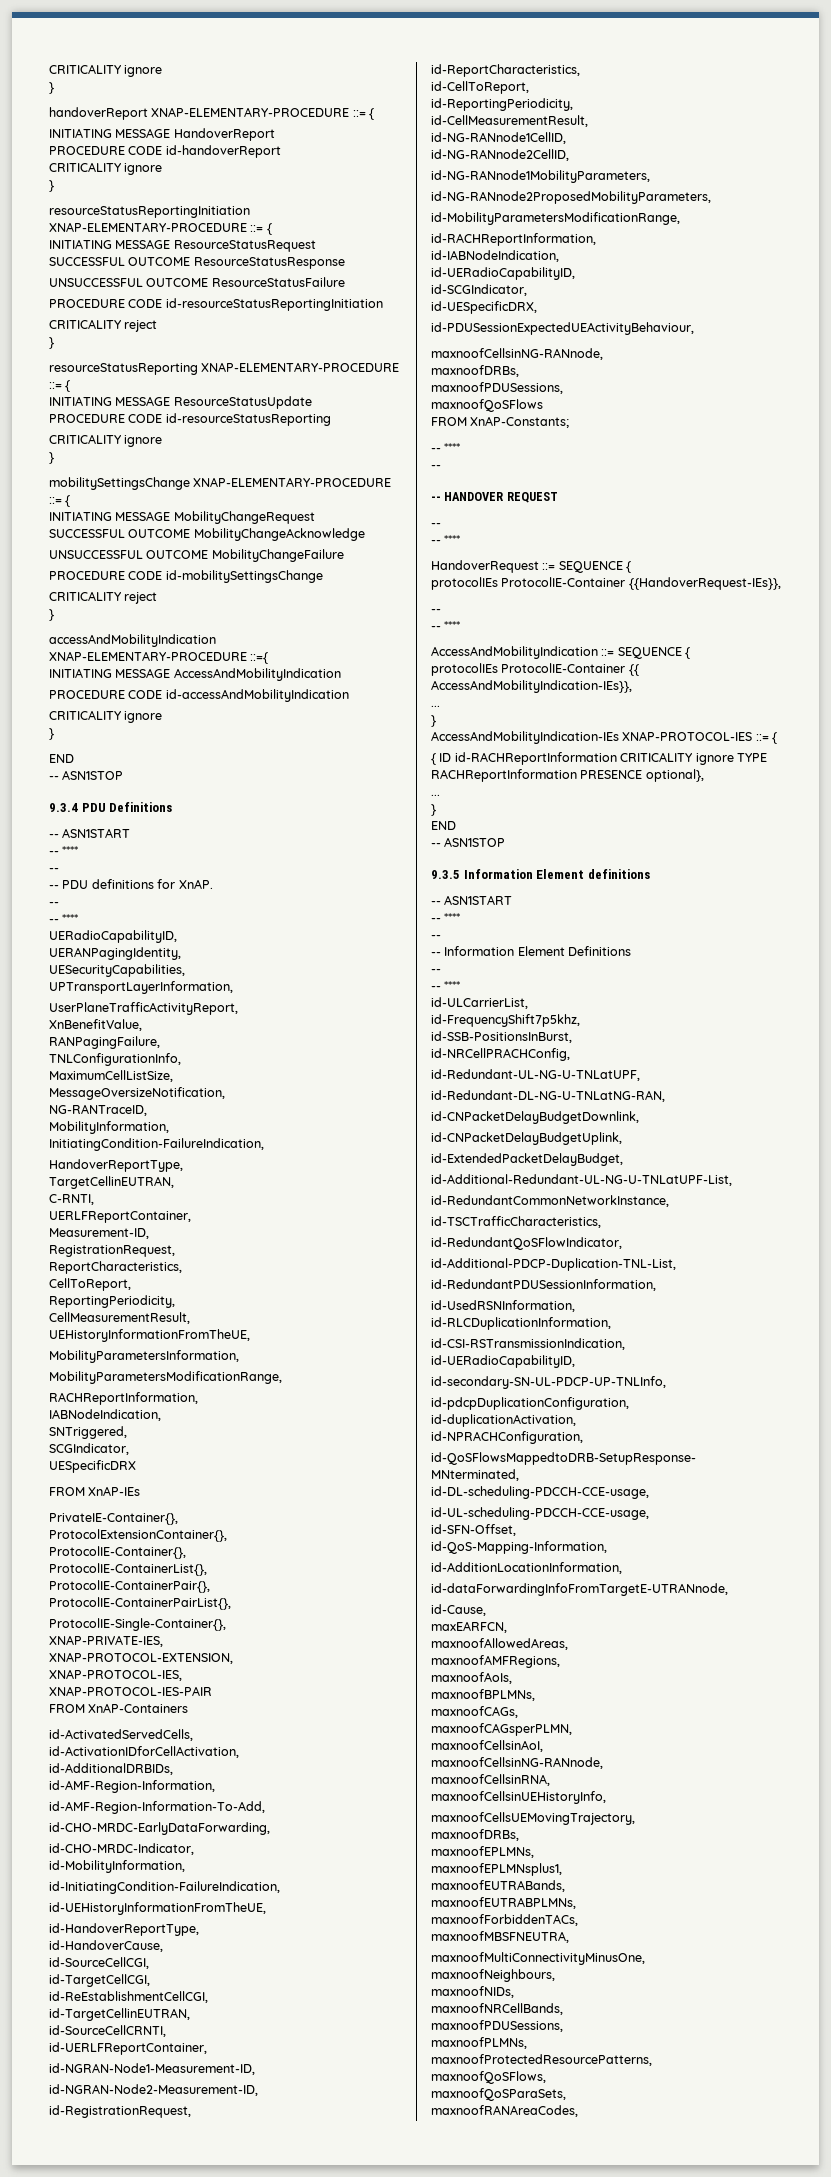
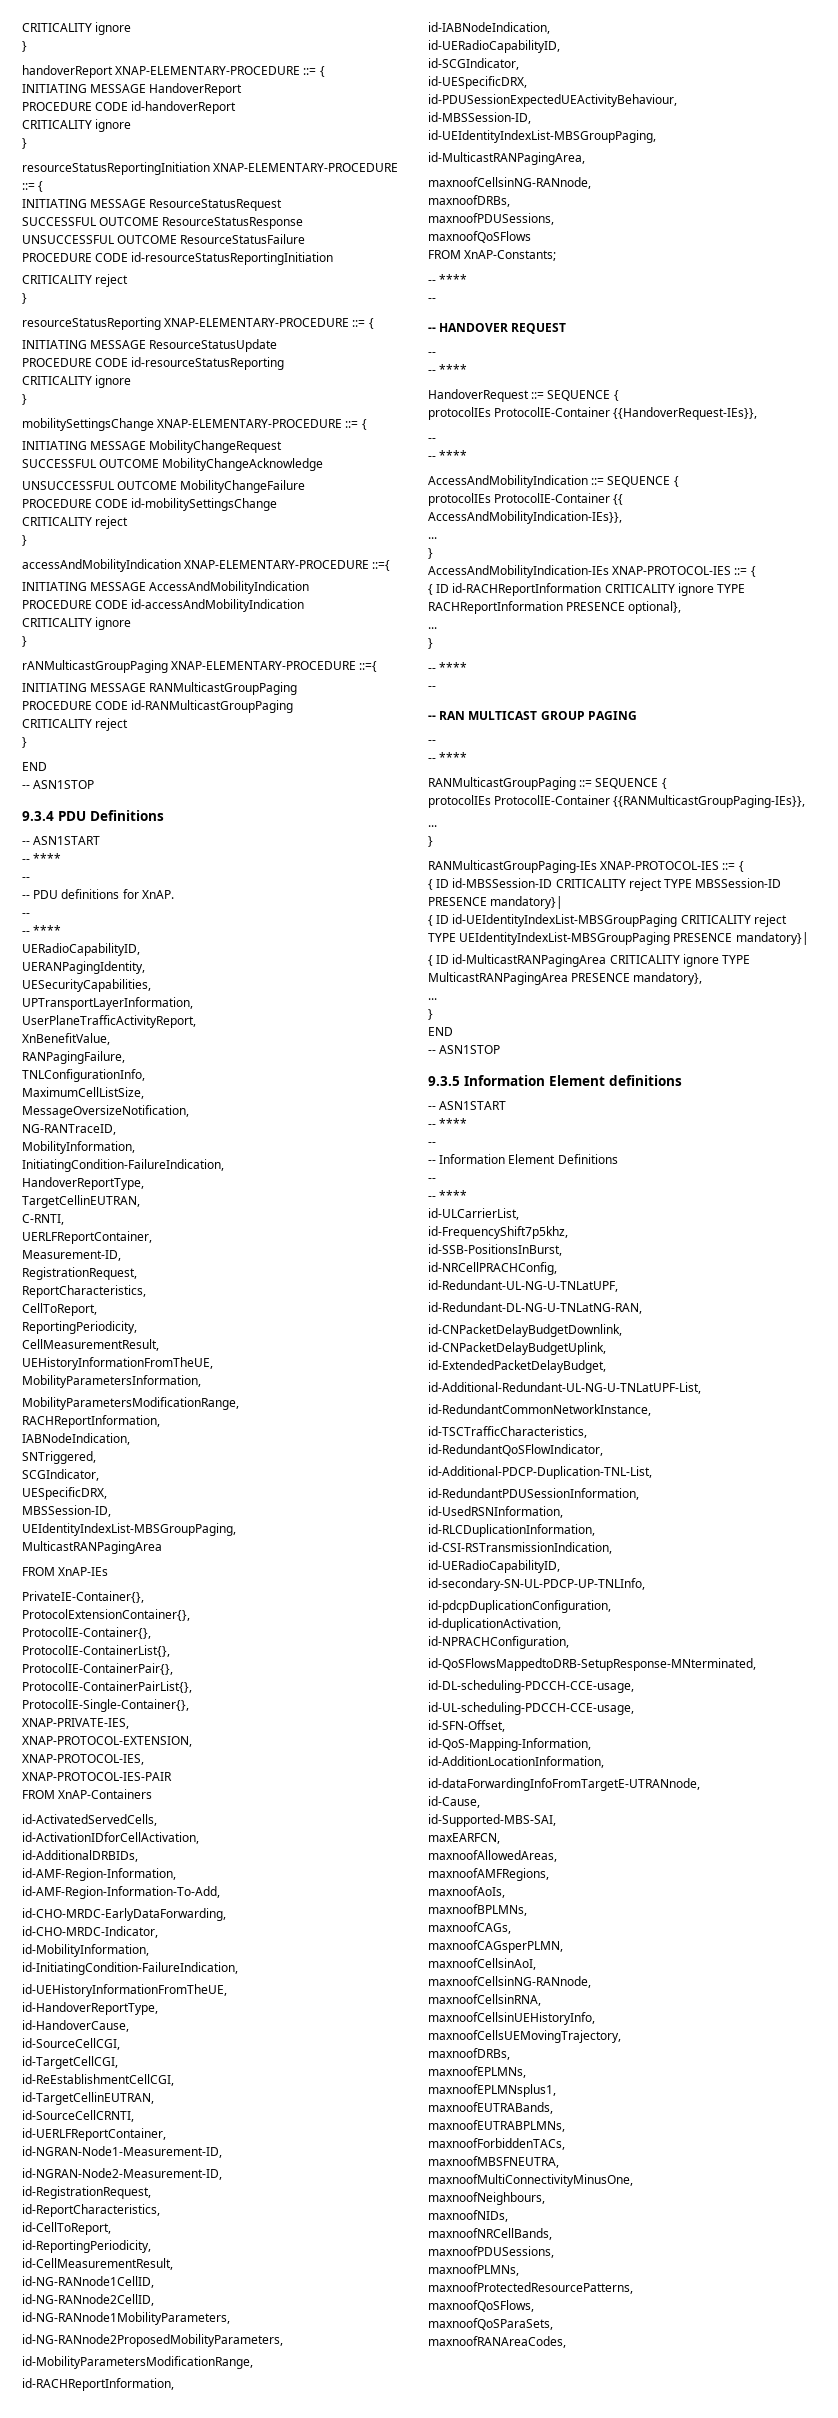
(54, 734) none -> [22,660,378,673] [22,682,298,695] [22,700,294,713] [22,718,129,731] [22,737,27,748] // rANMulticastGroupPaging XNAP-ELEMENTARY-PROCEDURE ::={ // INITIATING MESSAGE RANMulticastGroupPaging // PROCEDURE CODE id-RANMulticastGroupPaging // CRITICALITY reject // }
[49,1460,136,1473] UESpecificDRX -> [22,1487,107,1500] [22,1505,111,1517] [22,1523,236,1536] [22,1541,162,1554] UESpecificDRX, // MBSSession-ID, // UEIdentityIndexList-MBSGroupPaging, // MulticastRANPagingArea
(694, 328) none -> [428,112,531,124] [428,130,656,143] [428,152,585,165] // id-MBSSession-ID, // id-UEIdentityIndexList-MBSGroupPaging, // id-MulticastRANPagingArea,
(436, 810) none -> [428,662,468,672] [428,686,436,690] [428,711,637,720] [428,740,436,744] [428,752,468,762] [428,777,667,790] [428,795,806,808] [428,825,437,827] [428,836,433,847] [428,860,744,873] [428,878,782,891] [428,896,564,909] [428,914,787,927] [428,932,809,945] [428,954,751,967] [428,972,703,985] [428,998,437,1000] [428,1009,433,1020] // -- **** // -- // -- RAN MULTICAST GROUP PAGING // -- // -- **** // RANMulticastGroupPaging ::= SEQUENCE { // protocolIEs ProtocolIE-Container {{RANMulticastGroupPaging-IEs}}, // ... // } // RANMulticastGroupPaging-IEs XNAP-PROTOCOL-IES ::= { // { ID id-MBSSession-ID CRITICALITY reject TYPE MBSSession-ID PRESENCE mandatory}| // { ID id-UEIdentityIndexList-MBSGroupPaging CRITICALITY reject TYPE UEIdentityIndexList-MBSGroupPaging PRESENCE mandatory}| // { ID id-MulticastRANPagingArea CRITICALITY ignore TYPE MulticastRANPagingArea PRESENCE mandatory}, // ... // }
(486, 1610) none -> [428,1814,556,1827] // id-Supported-MBS-SAI,

